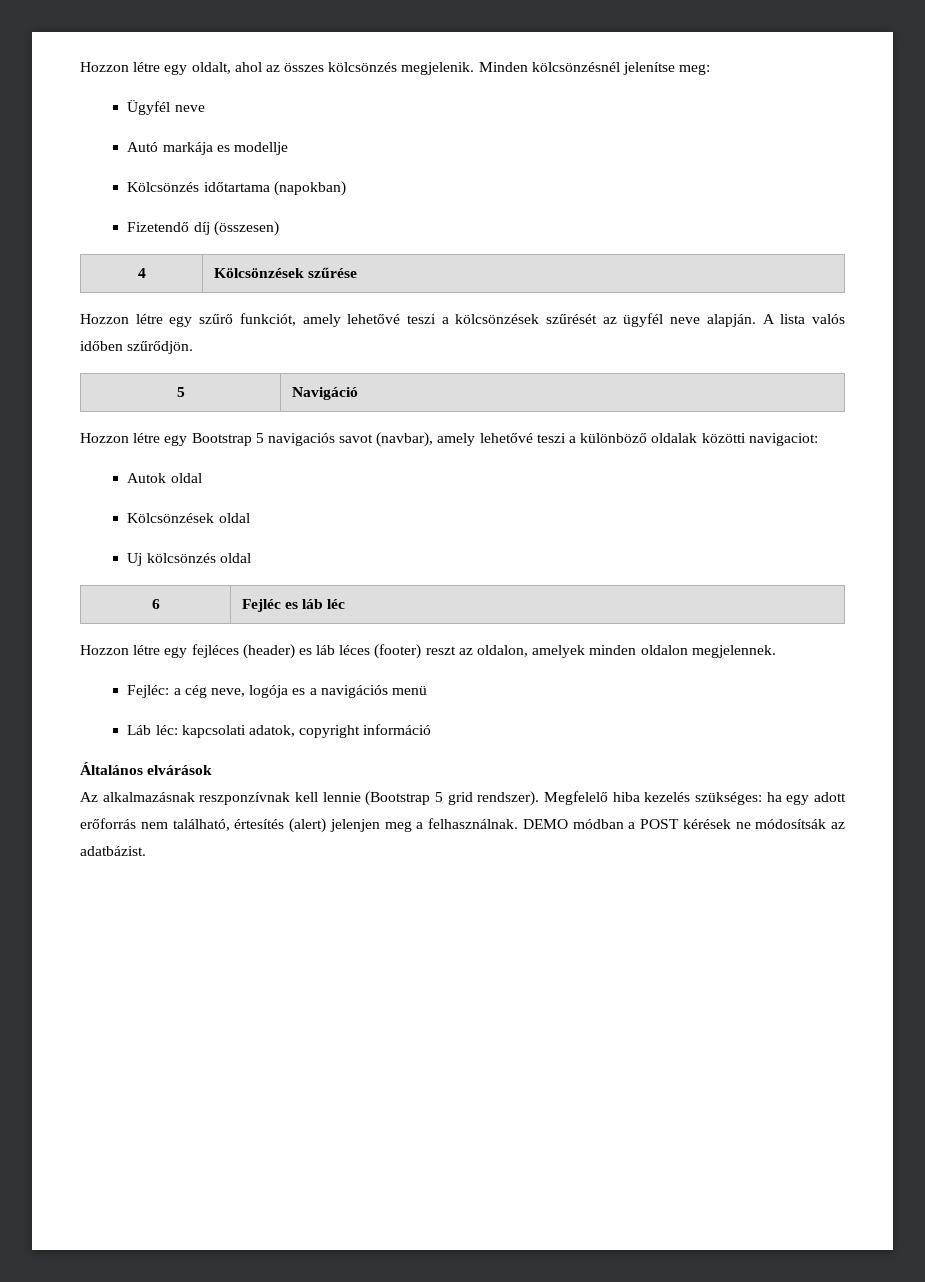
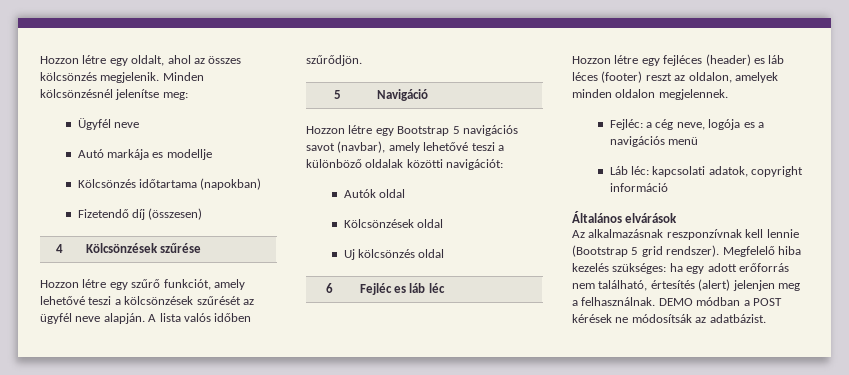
[267,433,335,446] navigaciós -> [462,125,518,136] navigációs
[748,433,818,446] [127,473,167,483] navigaciоt: // Autok -> [446,159,504,170] [343,189,376,198] navigációt: // Autók

